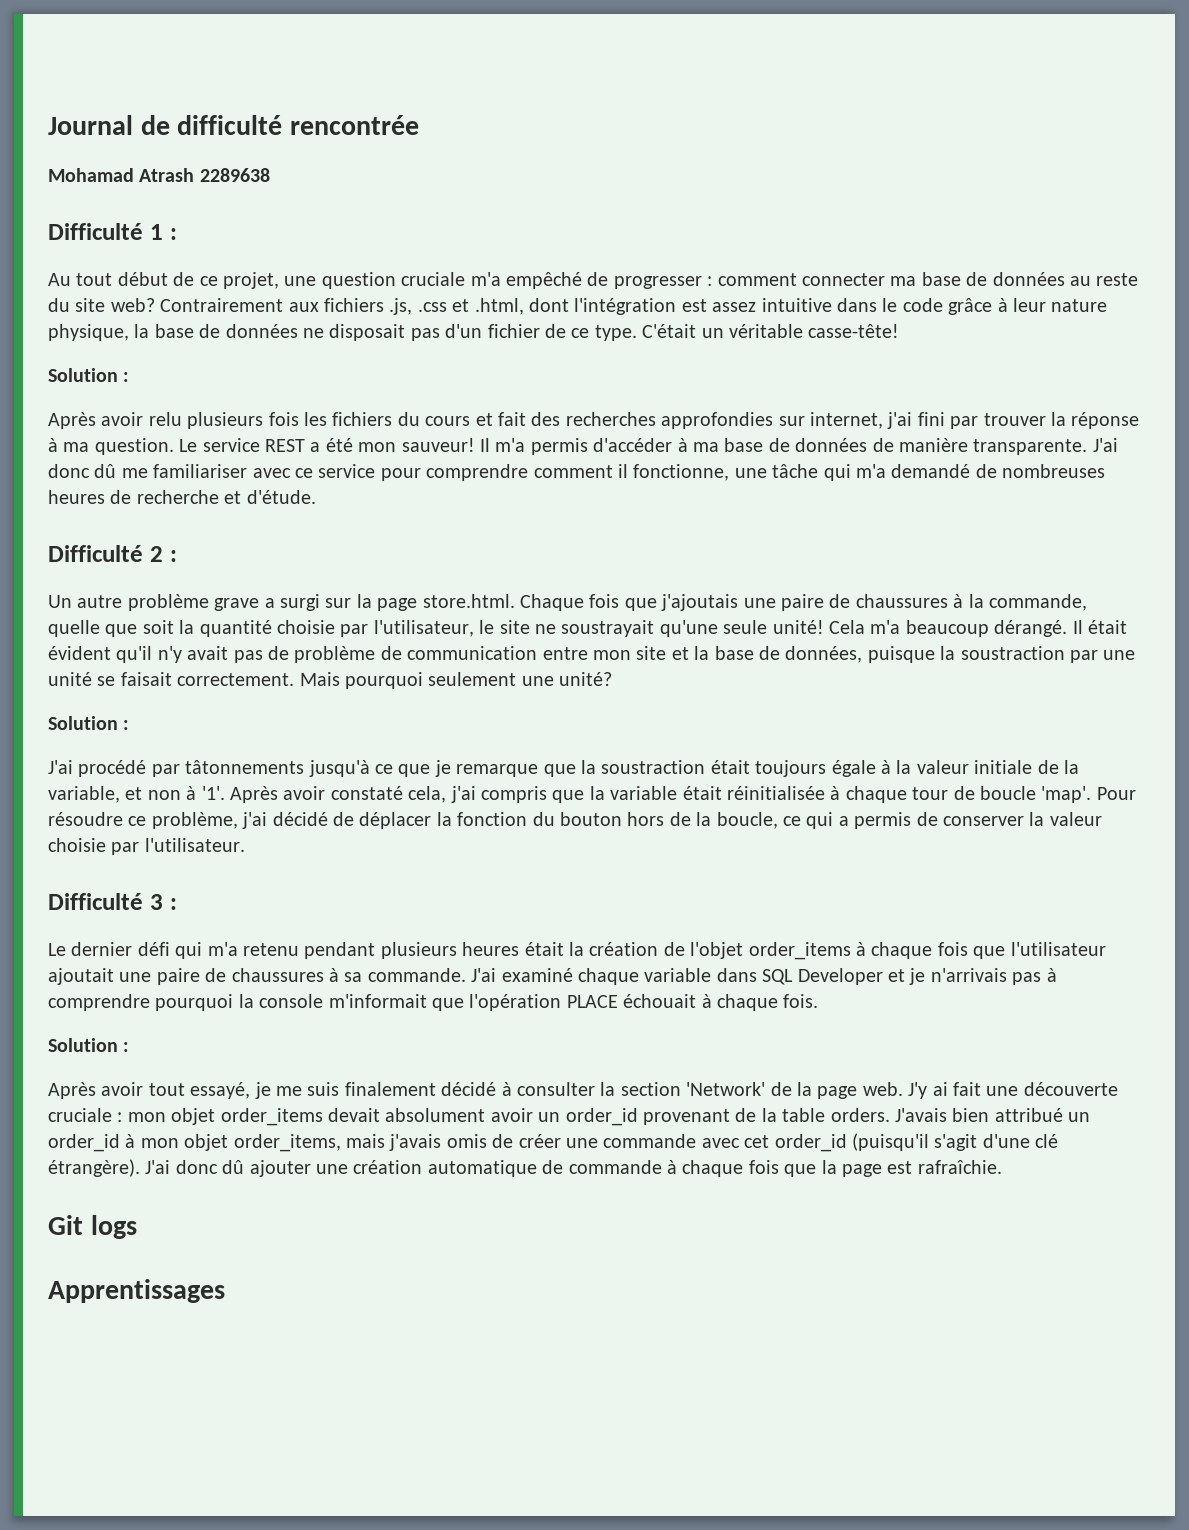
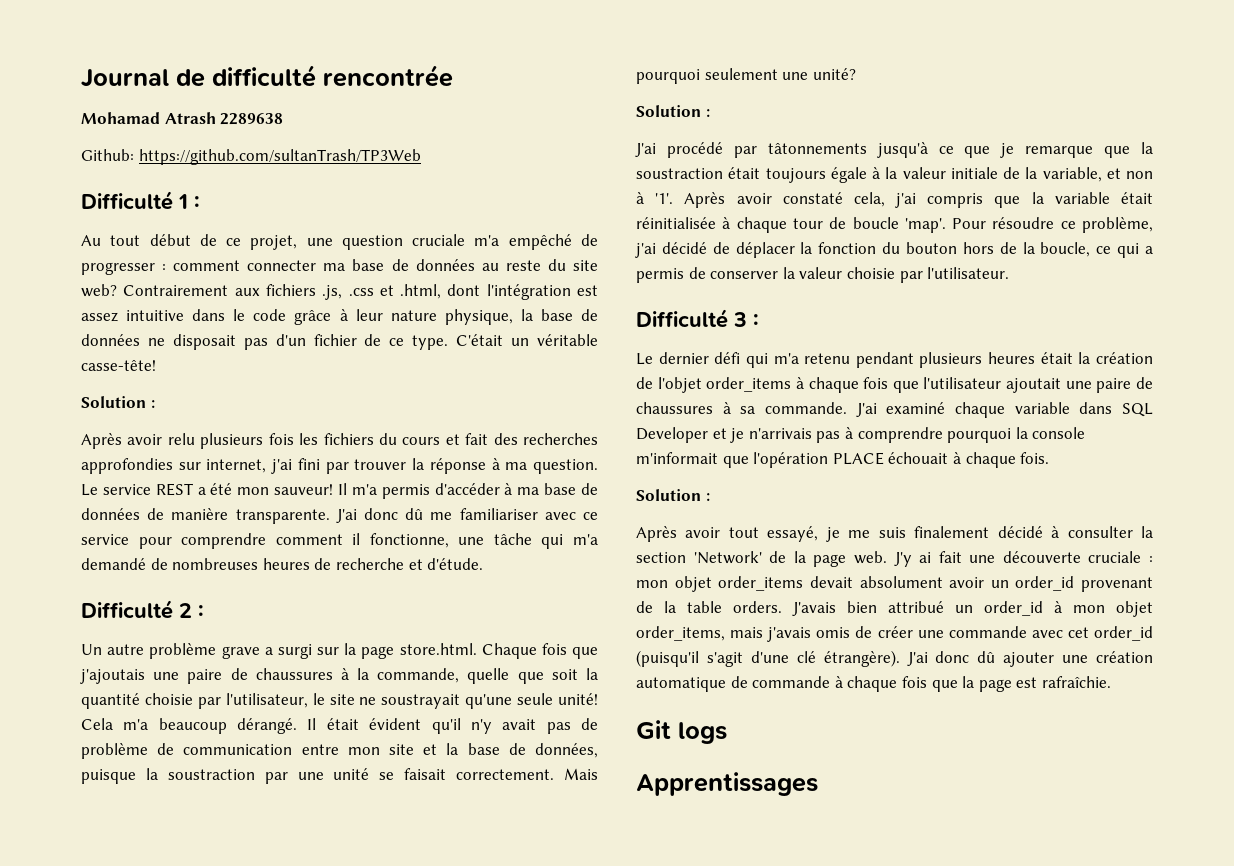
(270, 175) none -> [81,149,421,165] // Github: https://github.com/sultanTrash/TP3Web

